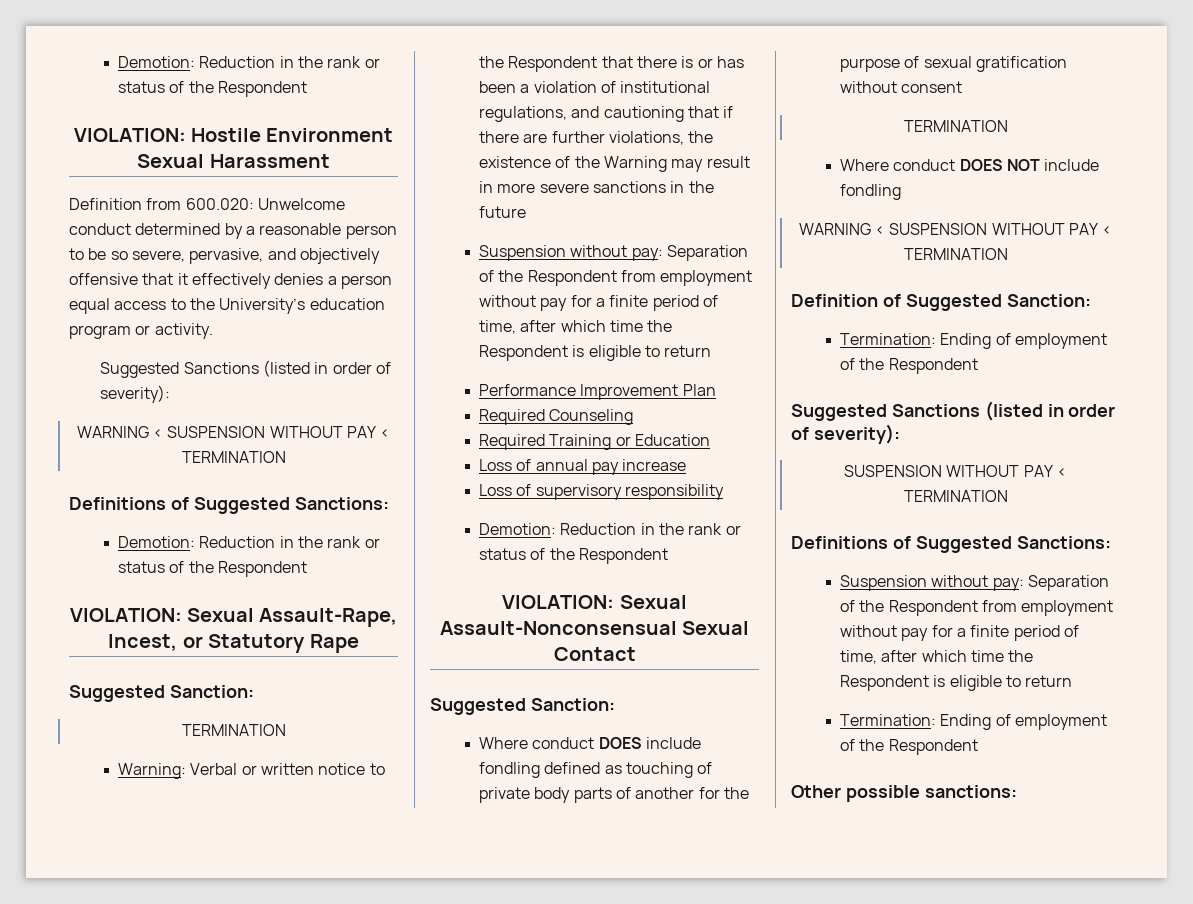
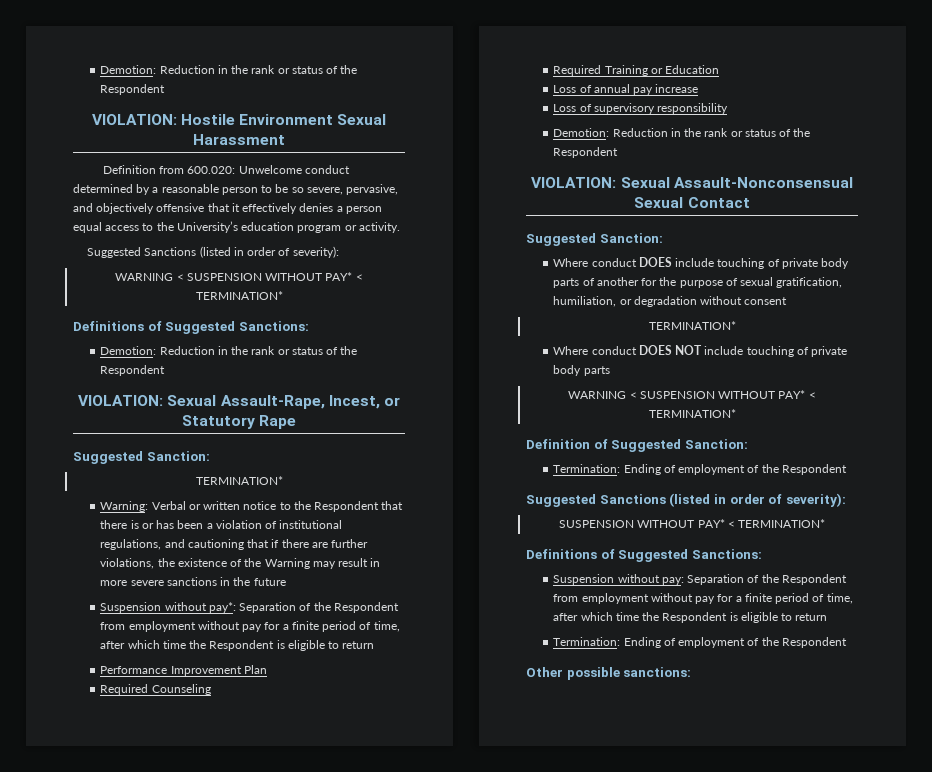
[346,426,391,438] [181,451,286,463] PAY < TERMINATION -> [325,272,363,281] [195,291,283,300] PAY* < TERMINATION*
[181,724,286,736] TERMINATION -> [195,476,283,485] TERMINATION*
[631,248,663,261] pay: -> [208,602,236,613] pay*:
[478,762,622,778] fondling defined as -> (715, 262) none
[975,56,1067,72] gratification -> [776,277,843,288] [553,296,697,307] gratification, humiliation, or degradation
[903,120,1008,132] TERMINATION -> [648,321,736,330] TERMINATION*
[839,184,901,200] [798,223,1113,235] [903,248,1008,260] fondling // WARNING < SUSPENSION WITHOUT PAY < TERMINATION -> [746,346,848,357] [553,365,610,376] [568,390,816,399] [648,409,736,418] touching of private body parts // WARNING < SUSPENSION WITHOUT PAY* < TERMINATION*
[1023,465,1067,477] [903,490,1008,502] PAY < TERMINATION -> [697,519,825,528] PAY* < TERMINATION*

